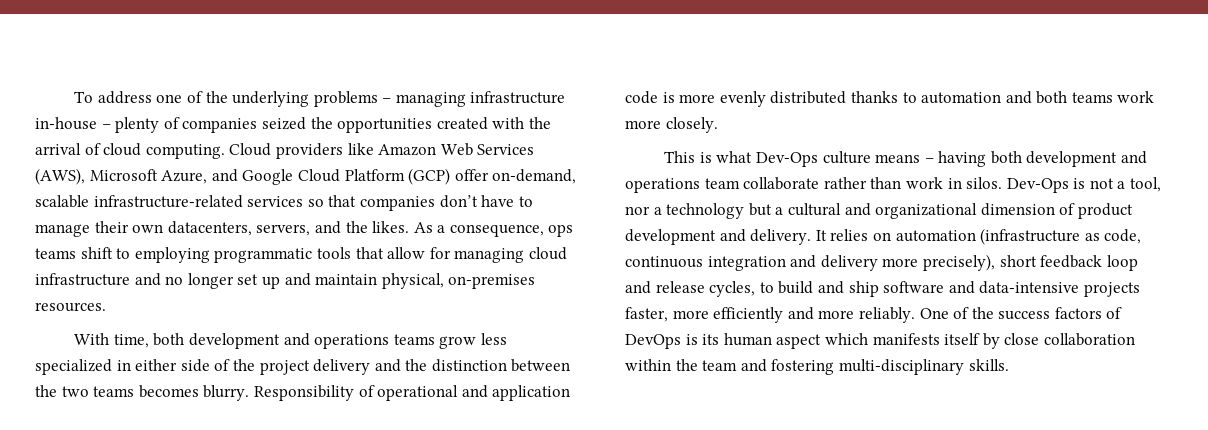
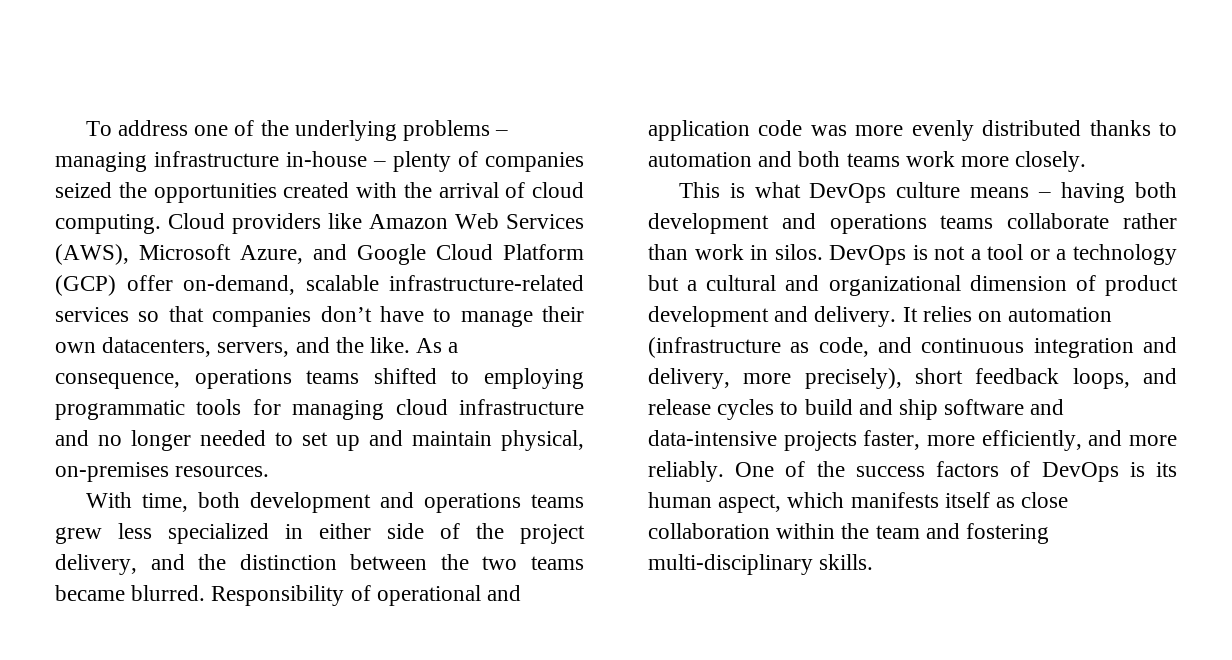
[372,221,410,233] likes. -> [370,337,411,353] like.
[548,224,574,237] [35,247,113,259] ops teams shift -> [194,368,437,389] operations teams shifted
[355,247,426,259] that allow -> (242, 407) none
(234, 281) none -> [200,430,293,446] needed to
[439,336,477,349] grow -> [55,527,102,544] grew
[313,359,371,375] delivery -> [55,554,137,575] delivery,
[138,385,250,401] becomes blurry. -> [55,585,206,601] became blurred.
[662,92,675,103] is -> [810,125,847,136] was
[755,152,818,167] Dev-Ops -> [809,183,887,203] DevOps
[704,178,740,189] team -> [940,215,994,229] teams
[1006,178,1069,193] Dev-Ops -> [829,245,907,265] DevOps
[1130,177,1162,192] [625,206,650,215] tool, nor -> [987,244,1050,260] tool or
(1142, 236) none -> [878,337,912,353] and
[820,255,878,271] delivery -> [648,368,730,389] delivery,
[1106,255,1138,271] loop -> [1072,368,1130,389] loops,
[709,281,756,297] cycles, -> [717,399,775,420] cycles
[713,307,784,323] efficiently -> [981,430,1082,451] efficiently,
[776,334,822,349] aspect -> [718,494,782,513] aspect,
[982,333,1000,349] by -> [996,497,1016,508] as

